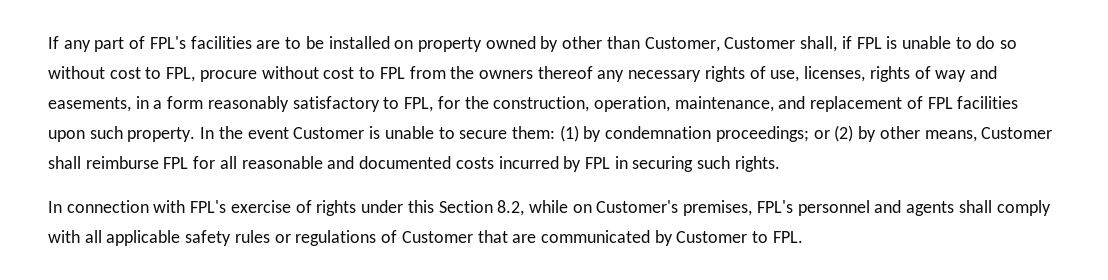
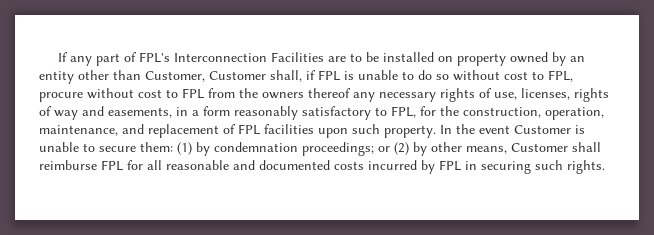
[190,36,252,49] facilities -> [173,52,324,62] Interconnection Facilities
(559, 44) none -> [569,56,585,62] [39,71,74,84] an entity
[48,200,1051,216] [48,230,803,246] // In connection with FPL's exercise of rights under this Section 8.2, while on Customer's premises, FPL's personnel and agents shall comply with all applicable safety rules or regulations of Customer that are communicated by Customer to FPL. -> (605, 167) none

